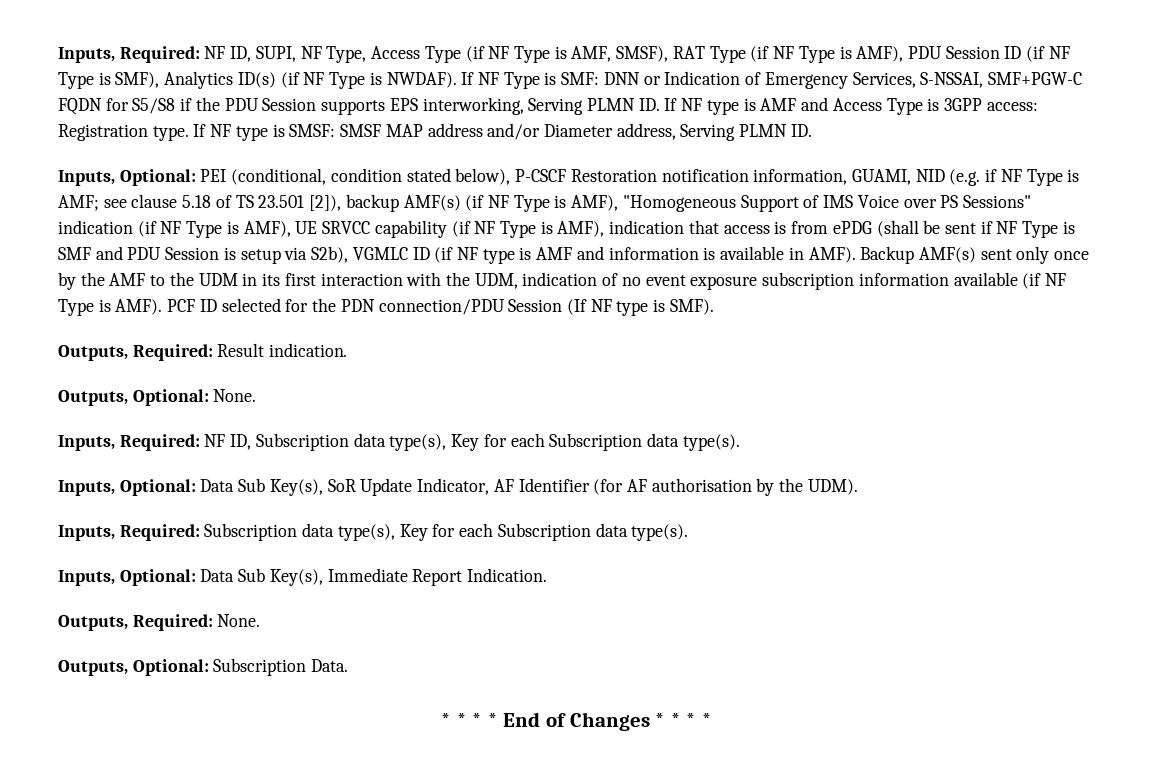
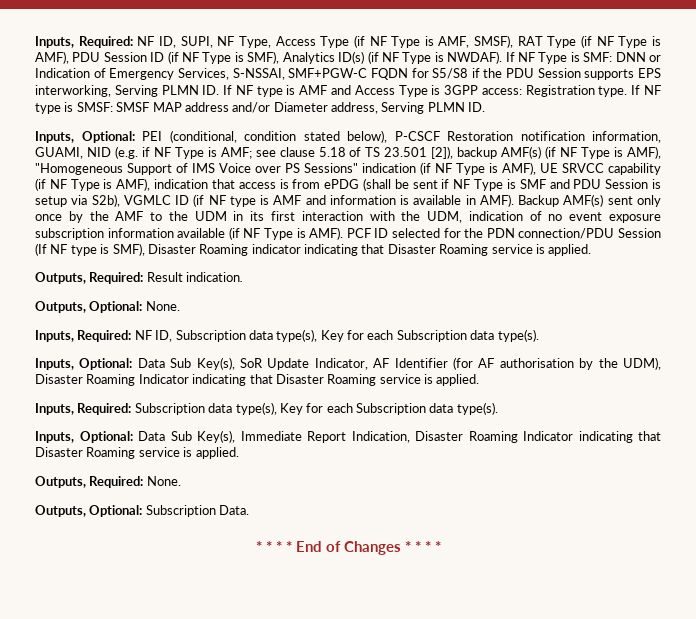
[669,299,714,315] SMF). -> [112,243,592,256] SMF), Disaster Roaming indicator indicating that Disaster Roaming service is applied.
[807,479,858,495] UDM). -> [622,357,661,370] [35,374,480,386] UDM), Disaster Roaming Indicator indicating that Disaster Roaming service is applied.
[467,568,548,582] Indication. -> [351,431,661,443] [35,447,239,459] Indication, Disaster Roaming Indicator indicating that Disaster Roaming service is applied.

